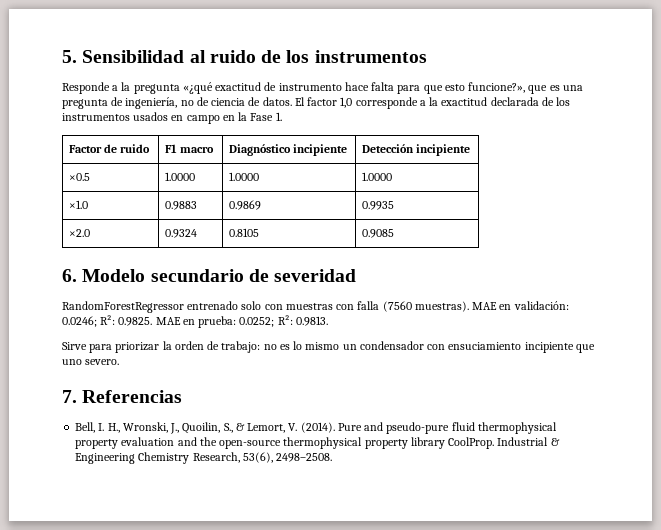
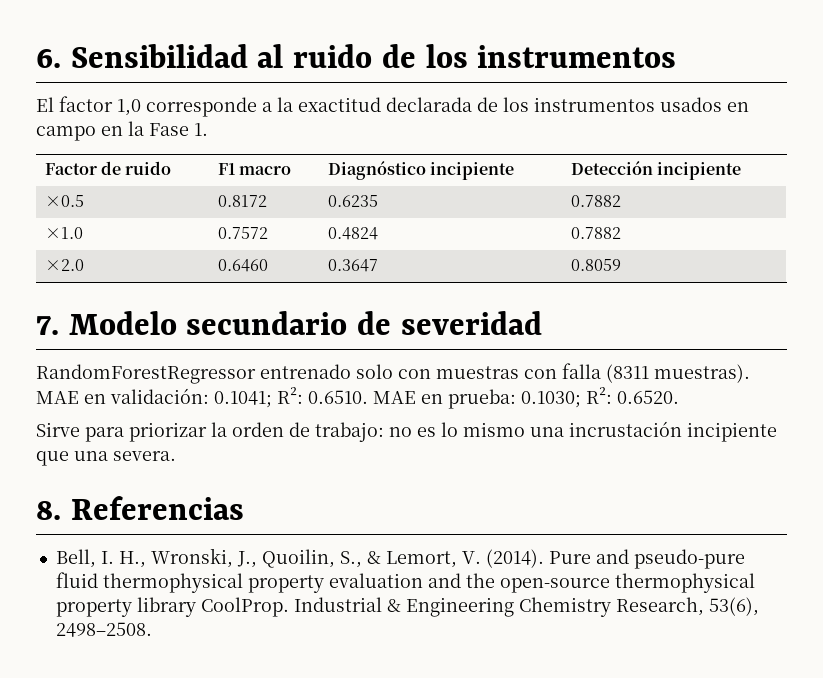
[62,50,77,63] 5. -> [36,49,61,68] 6.
[62,82,583,94] [62,97,292,109] Responde a la pregunta «¿qué exactitud de instrumento hace falta para que esto funcione?», que es una pregunta de ingeniería, no de ciencia de datos. -> (677, 56) none
[164,172,195,181] [228,172,259,181] [361,172,392,181] [68,200,88,209] [164,201,197,210] [228,200,261,210] [361,201,394,210] [68,229,90,237] [164,229,197,238] [228,228,259,237] [361,229,394,238] [62,269,77,282] 1.0000 | 1.0000 | 1.0000 // ×1.0 | 0.9883 | 0.9869 | 0.9935 // ×2.0 | 0.9324 | 0.8105 | 0.9085 // 6. -> [217,195,267,207] [327,195,378,207] [570,195,621,207] [44,227,83,239] [217,227,268,239] [327,227,378,240] [570,227,621,239] [44,259,84,271] [217,259,268,272] [327,259,378,272] [570,259,621,271] [36,316,59,335] 0.8172 | 0.6235 | 0.7882 // ×1.0 | 0.7572 | 0.4824 | 0.7882 // ×2.0 | 0.6460 | 0.3647 | 0.8059 // 7.
[382,301,412,312] (7560 -> [606,364,649,383] (8311
[62,315,328,328] 0.0246; R²: 0.9825. MAE en prueba: 0.0252; R²: 0.9813. -> [214,387,679,409] 0.1041; R²: 0.6510. MAE en prueba: 0.1030; R²: 0.6520.
[342,341,595,353] [62,359,120,365] [62,390,77,403] un condensador con ensuciamiento incipiente que uno severo. // 7. -> [530,421,777,442] [36,451,176,466] [36,501,61,520] una incrustación incipiente que una severa. // 8.

